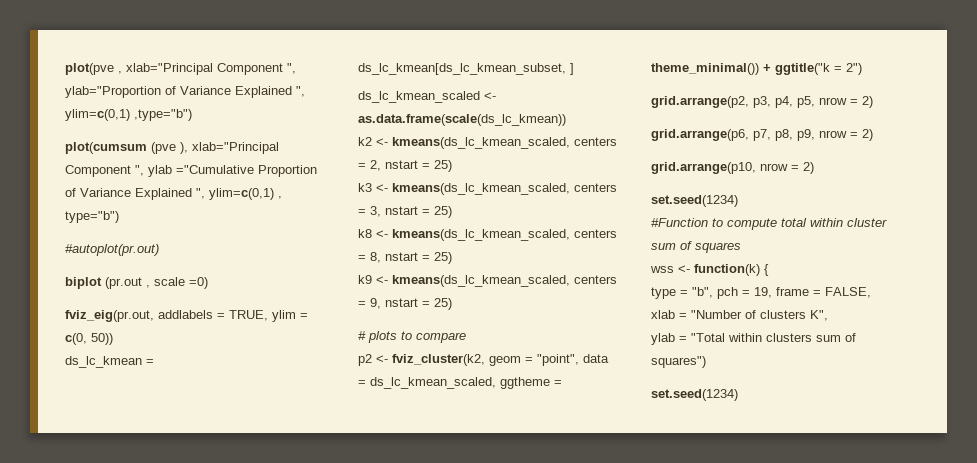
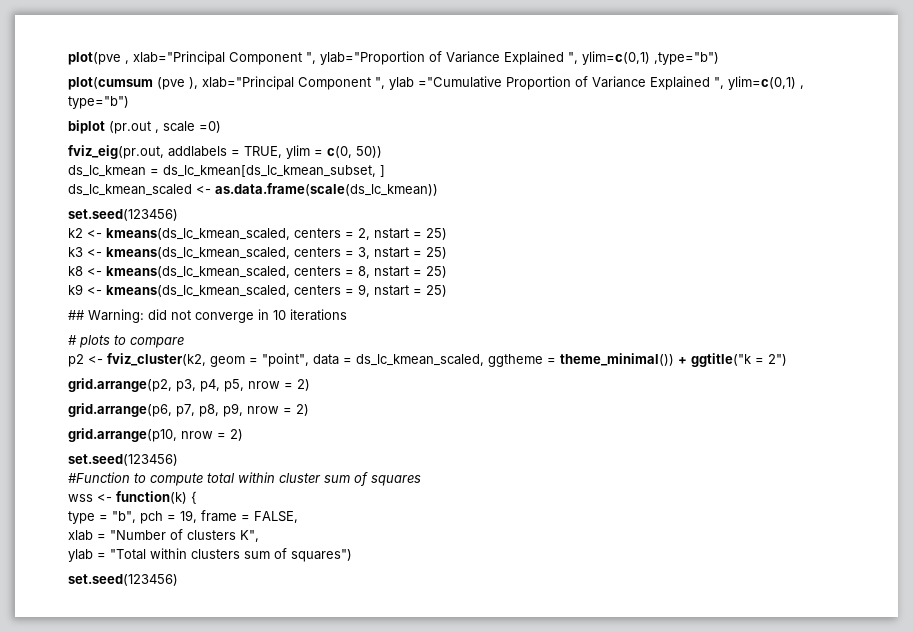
[65,244,159,256] // #autoplot(pr.out) -> (129, 102) none
(566, 120) none -> [68,209,178,221] // set.seed(123456)
(452, 304) none -> [68,309,347,323] // ## Warning: did not converge in 10 iterations
[651,195,738,207] set.seed(1234) -> [68,454,178,466] set.seed(123456)
[651,389,738,401] set.seed(1234) -> [68,574,178,586] set.seed(123456)

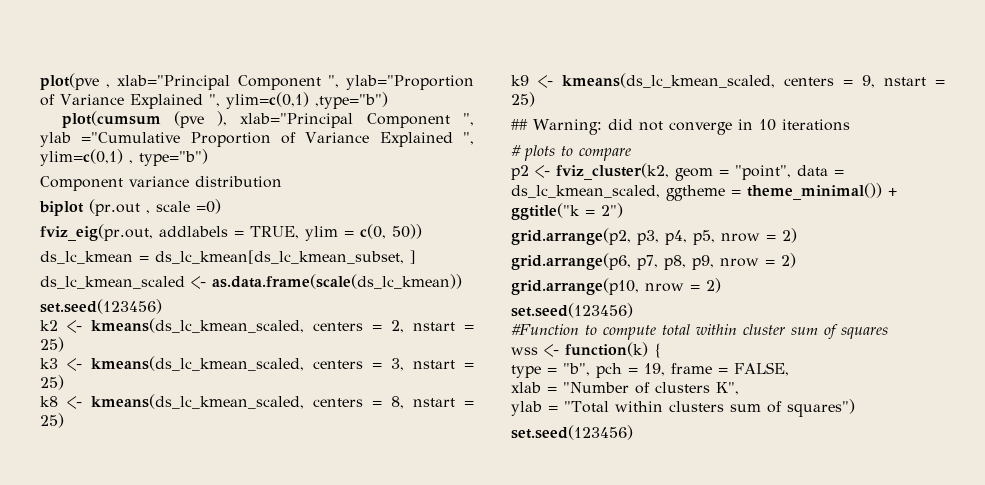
(129, 102) none -> [40,176,282,191] // Component variance distribution

